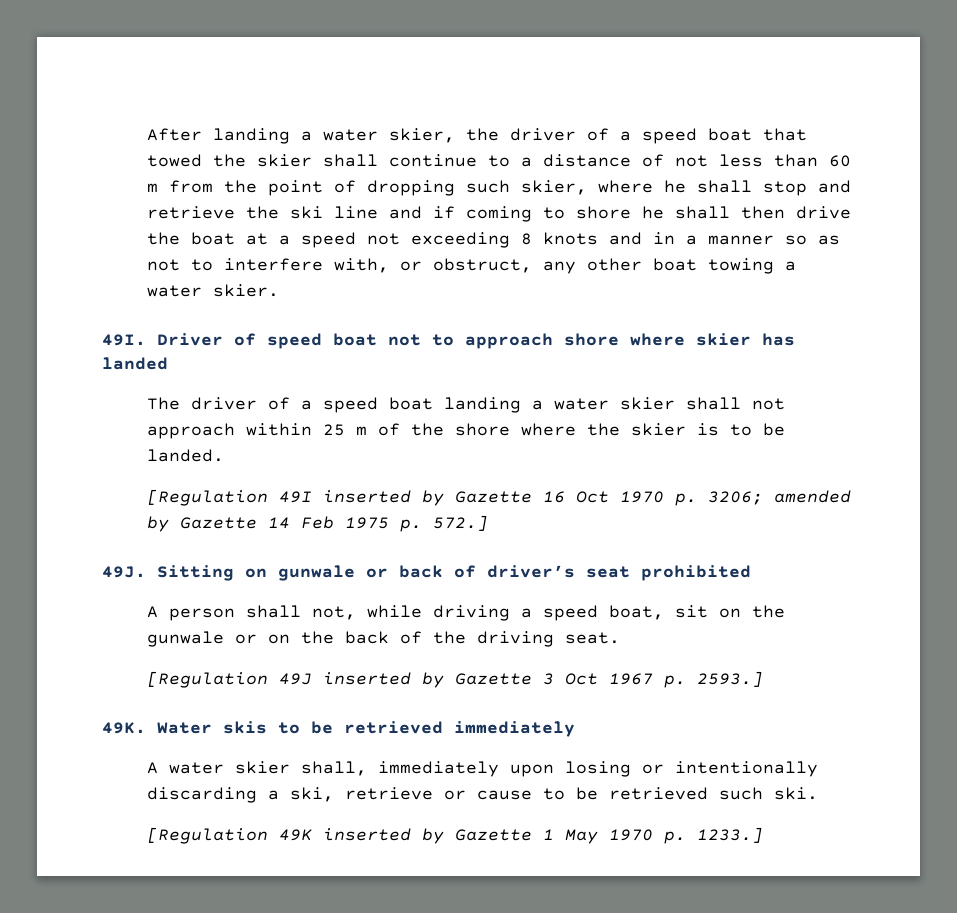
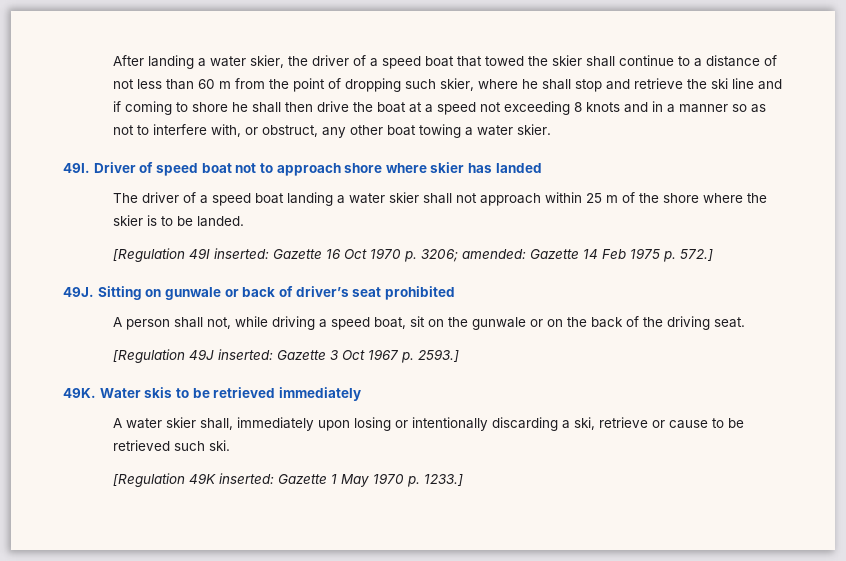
[323,490,445,506] inserted by -> [214,248,270,259] inserted:
[774,490,852,503] [147,516,170,532] amended by -> [462,249,527,259] amended:
[323,672,445,688] inserted by -> [218,349,274,360] inserted:
[323,828,445,844] inserted by -> [219,473,275,484] inserted:

